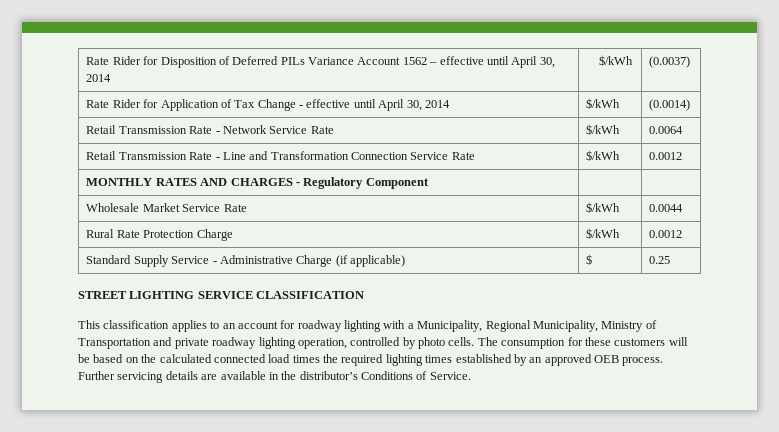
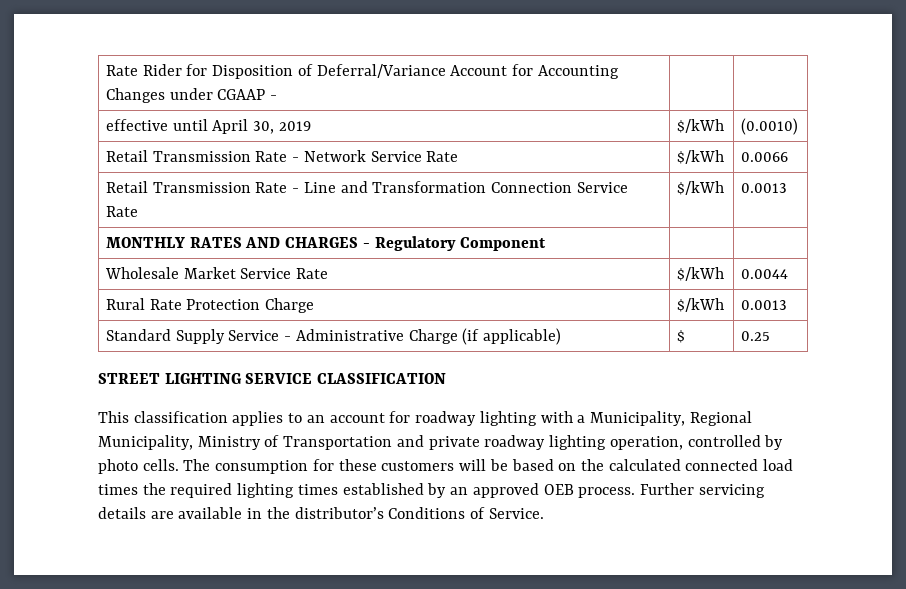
[232,56,555,68] [86,74,112,82] [598,55,633,66] [649,56,691,68] [86,99,450,111] [586,98,621,109] [649,99,691,111] Deferred PILs Variance Account 1562 – effective until April 30, 2014 | $/kWh | (0.0037) // Rate Rider for Application of Tax Change - effective until April 30, 2014 | $/kWh | (0.0014) -> [316,64,619,79] [105,88,278,103] [105,119,311,134] [676,119,724,133] [740,118,798,135] Deferral/Variance Account for Accounting Changes under CGAAP - | | // effective until April 30, 2019 | $/kWh | (0.0010)
[649,126,684,134] 0.0064 -> [740,152,788,162] 0.0066
[649,152,683,160] 0.0012 -> [740,183,787,193] 0.0013
[649,230,683,238] 0.0012 -> [740,300,787,310] 0.0013

